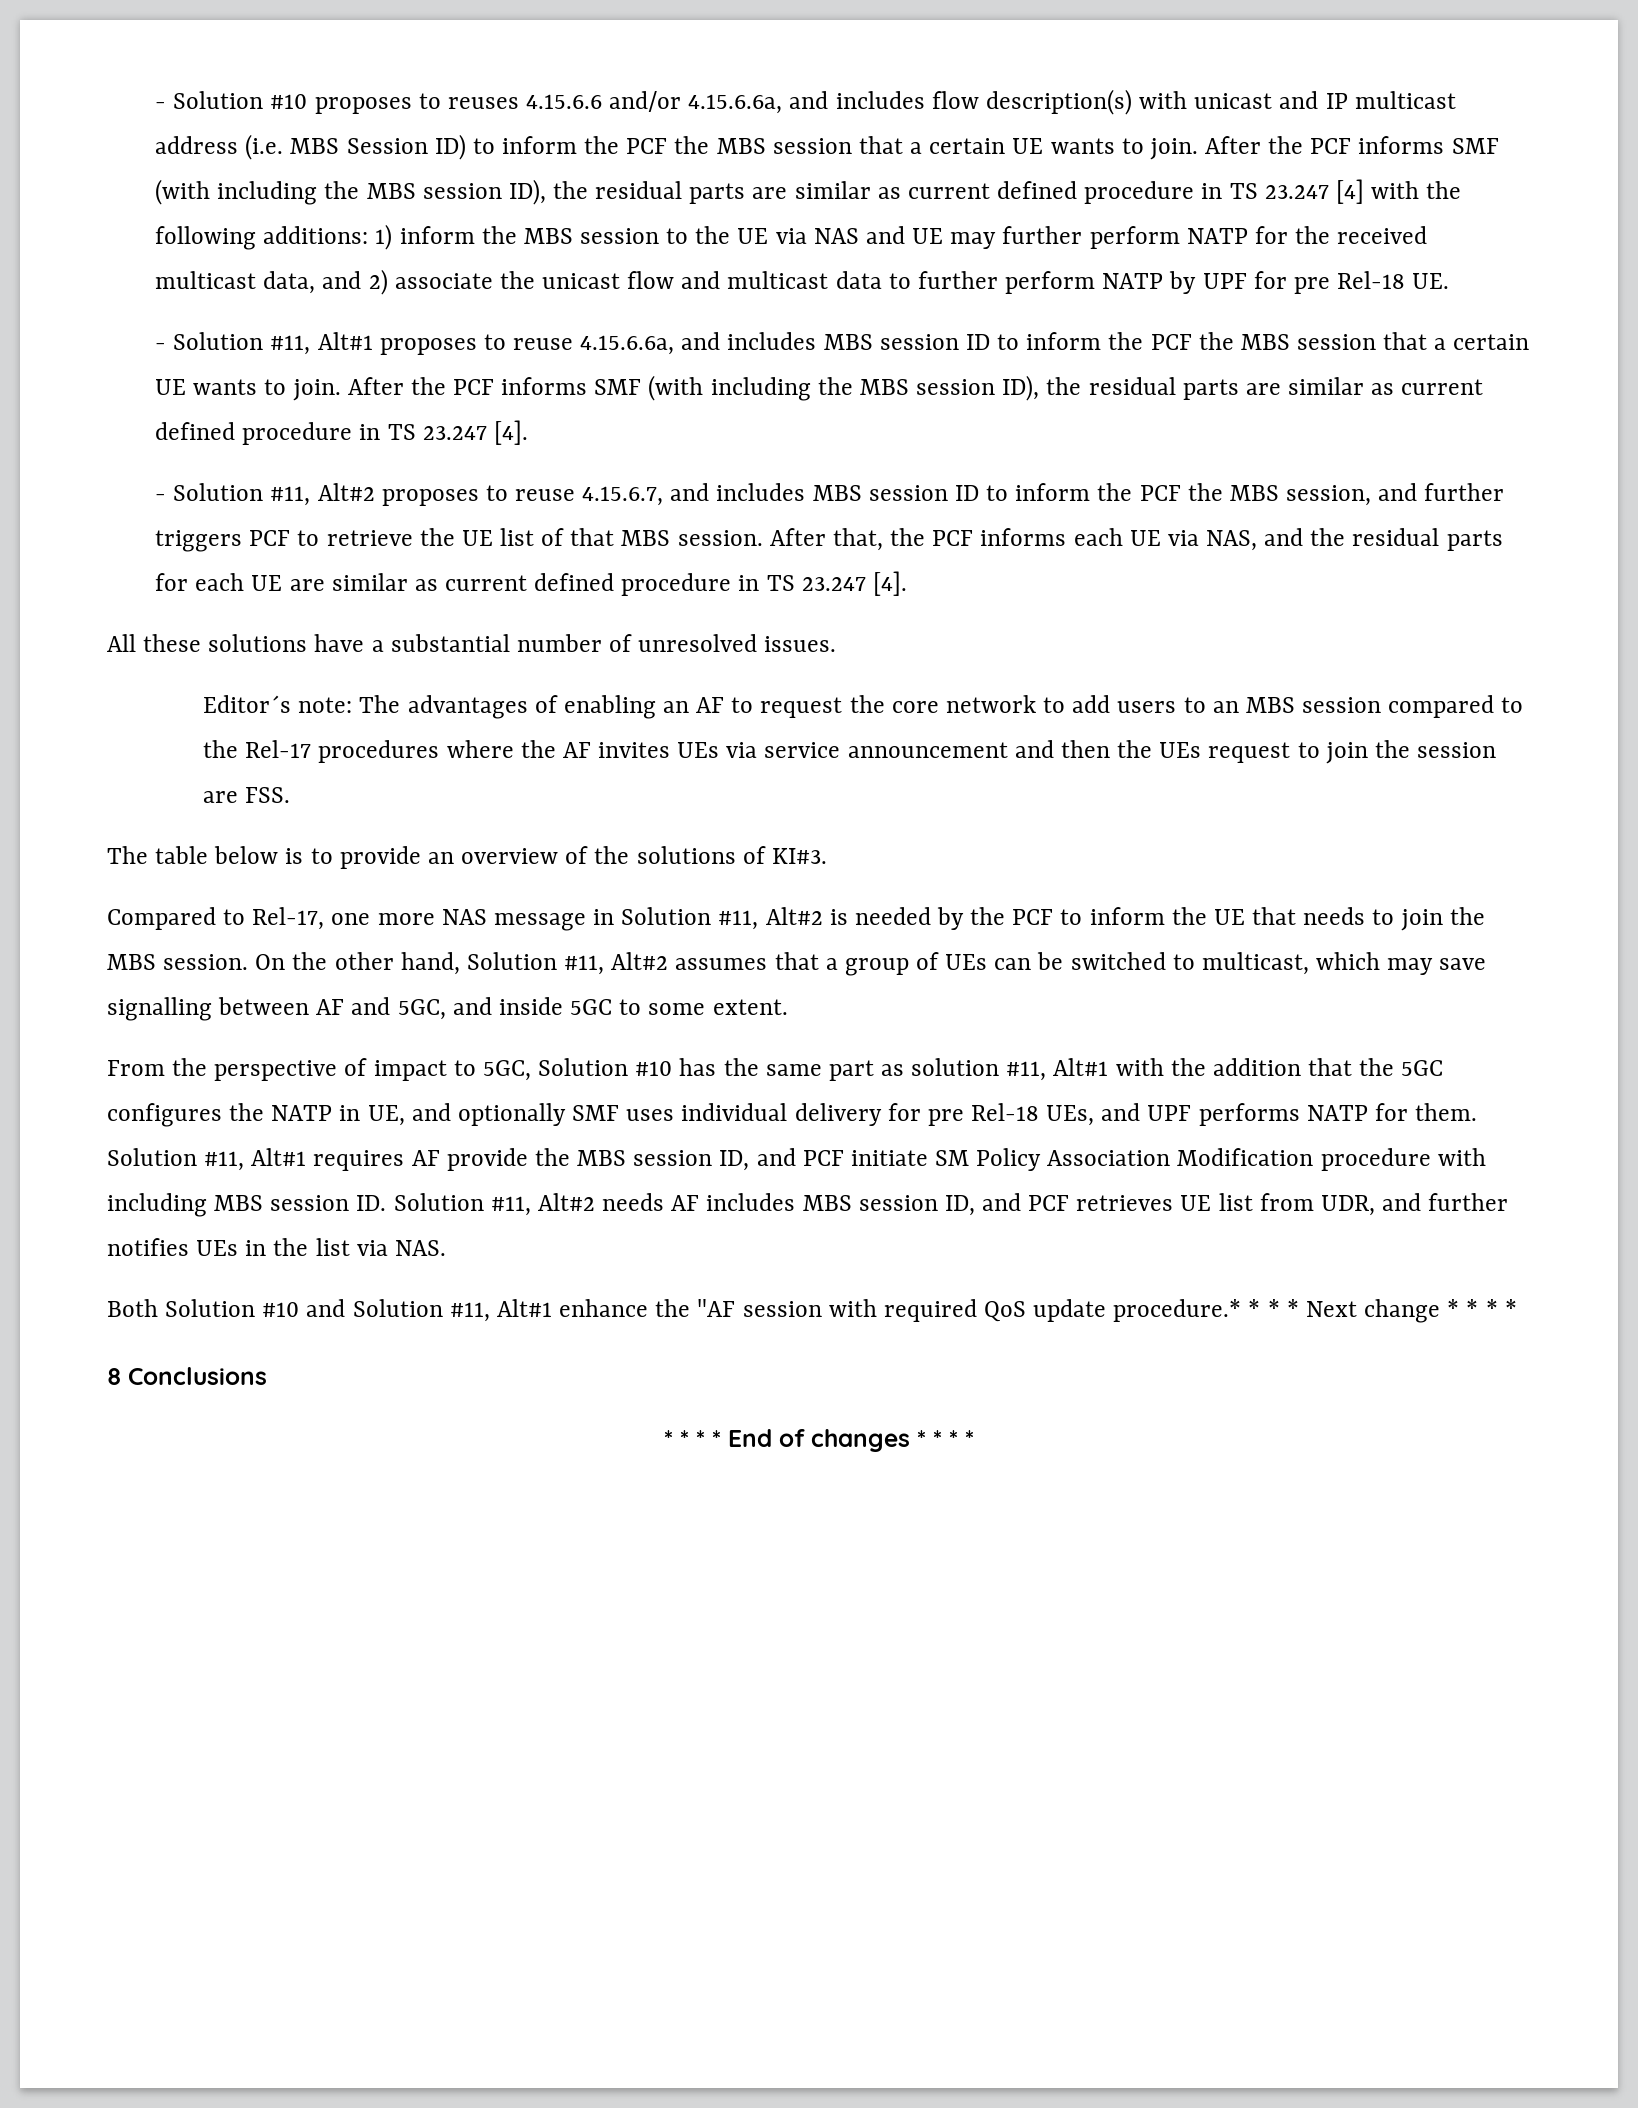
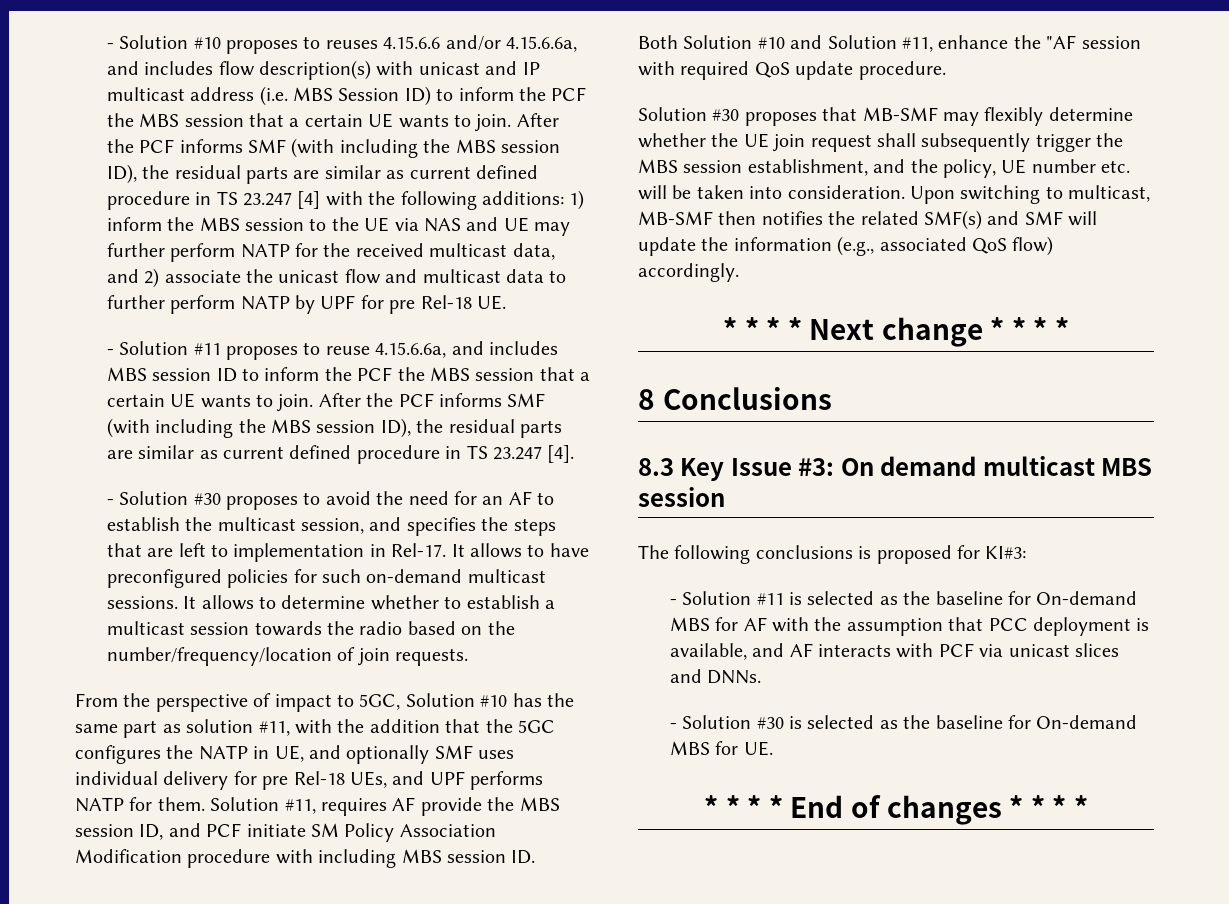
[270,332,373,355] #11, Alt#1 -> [193,343,221,355] #11
[270,483,1505,506] [155,528,1503,552] [155,571,907,596] [107,634,837,652] [203,695,1524,719] [203,740,1497,764] [203,787,291,803] [107,846,827,869] [107,907,1485,931] [107,952,1487,976] [107,997,788,1021] #11, Alt#2 proposes to reuse 4.15.6.7, and includes MBS session ID to inform the PCF the MBS session, and further triggers PCF to retrieve the UE list of that MBS session. After that, the PCF informs each UE via NAS, and the residual parts for each UE are similar as current defined procedure in TS 23.247 [4]. // All these solutions have a substantial number of unresolved issues. // Editor´s note: The advantages of enabling an AF to request the core network to add users to an MBS session compared to the Rel-17 procedures where the AF invites UEs via service announcement and then the UEs request to join the session are FSS. // The table below is to provide an overview of the solutions of KI#3. // Compared to Rel-17, one more NAS message in Solution #11, Alt#2 is needed by the PCF to inform the UE that needs to join the MBS session. On the other hand, Solution #11, Alt#2 assumes that a group of UEs can be switched to multicast, which may save signalling between AF and 5GC, and inside 5GC to some extent. -> [193,491,555,510] [106,517,556,536] [106,543,589,562] [106,569,546,588] [106,595,556,610] [106,621,515,636] [106,647,469,666] #30 proposes to avoid the need for an AF to establish the multicast session, and specifies the steps that are left to implementation in Rel-17. It allows to have preconfigured policies for such on-demand multicast sessions. It allows to determine whether to establish a multicast session towards the radio based on the number/frequency/location of join requests.
[1053,1058,1109,1076] Alt#1 -> (290, 728) none
[251,1148,307,1166] Alt#1 -> (316, 806) none
[393,1193,1509,1216] [107,1238,446,1256] Solution #11, Alt#2 needs AF includes MBS session ID, and PCF retrieves UE list from UDR, and further notifies UEs in the list via NAS. -> (536, 857) none
[496,1299,552,1317] Alt#1 -> (933, 44) none
[1113,1299,1242,1322] procedure.* -> [858,61,946,80] [638,107,1133,126] [638,133,1124,152] [638,159,1131,178] [638,185,1151,204] [638,210,1098,230] [638,236,1054,256] [638,263,739,282] [722,317,737,340] procedure. // Solution #30 proposes that MB-SMF may flexibly determine whether the UE join request shall subsequently trigger the MBS session establishment, and the policy, UE number etc. will be taken into consideration. Upon switching to multicast, MB-SMF then notifies the related SMF(s) and SMF will update the information (e.g., associated QoS flow) accordingly. // *
(267, 1376) none -> [638,456,1153,481] [638,487,725,507] [638,545,1027,564] [669,591,1138,605] [669,617,1150,636] [669,643,1120,660] [669,669,762,684] [669,715,1138,729] [669,741,773,756] // 8.3 Key Issue #3: On demand multicast MBS session // The following conclusions is proposed for KI#3: // - Solution #11 is selected as the baseline for On-demand MBS for AF with the assumption that PCC deployment is available, and AF interacts with PCF via unicast slices and DNNs. // - Solution #30 is selected as the baseline for On-demand MBS for UE.

